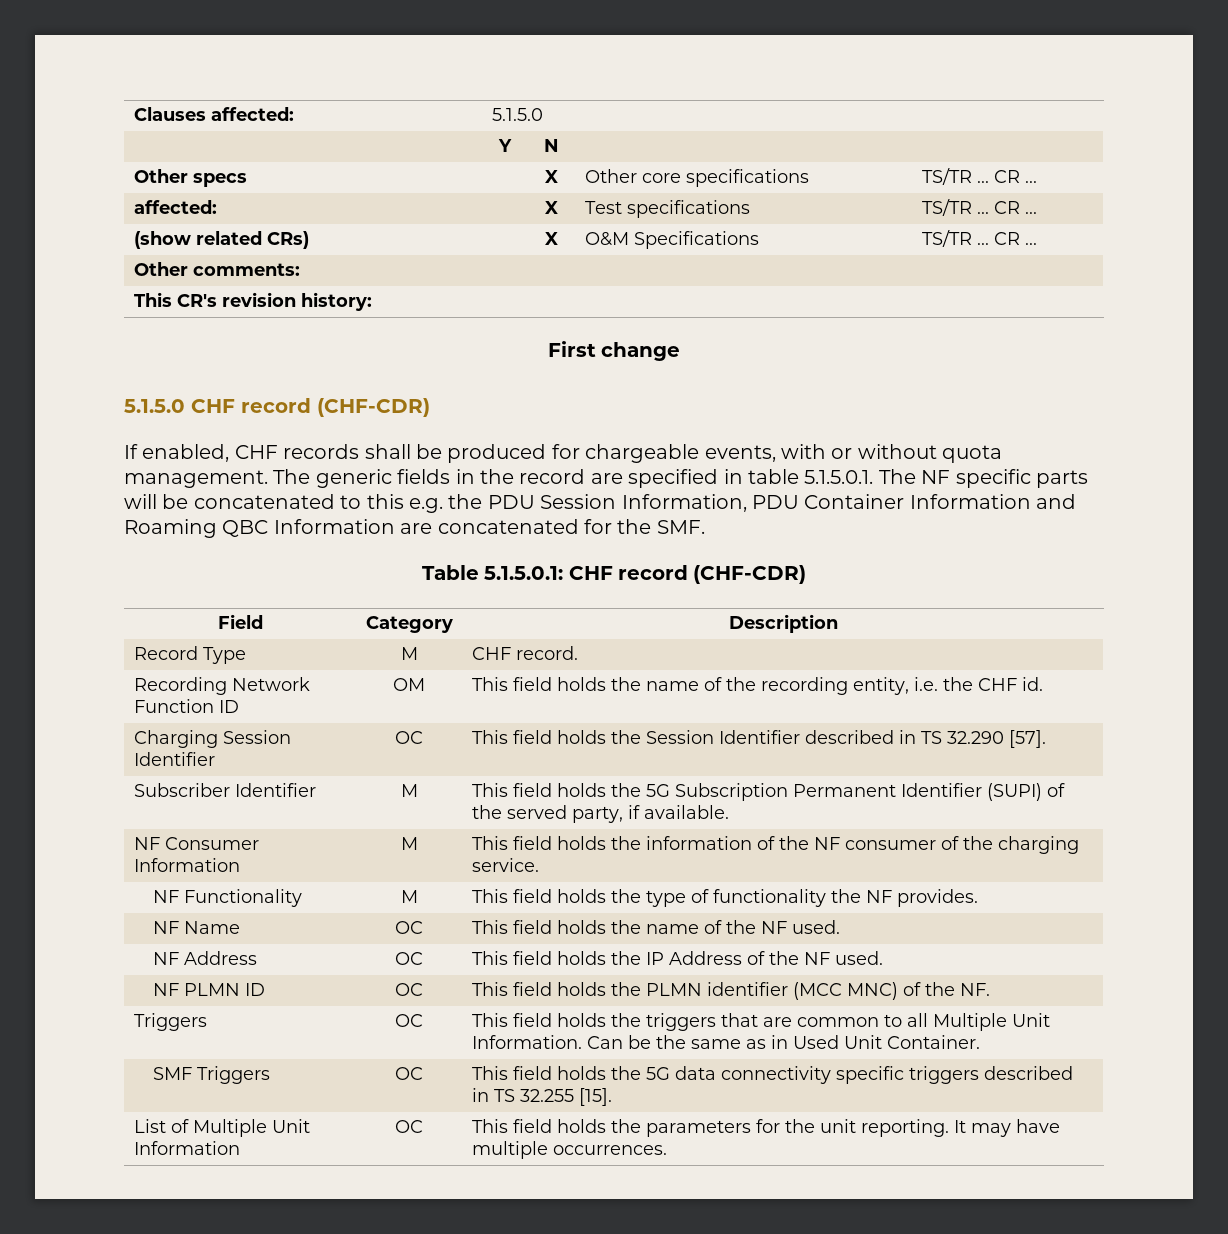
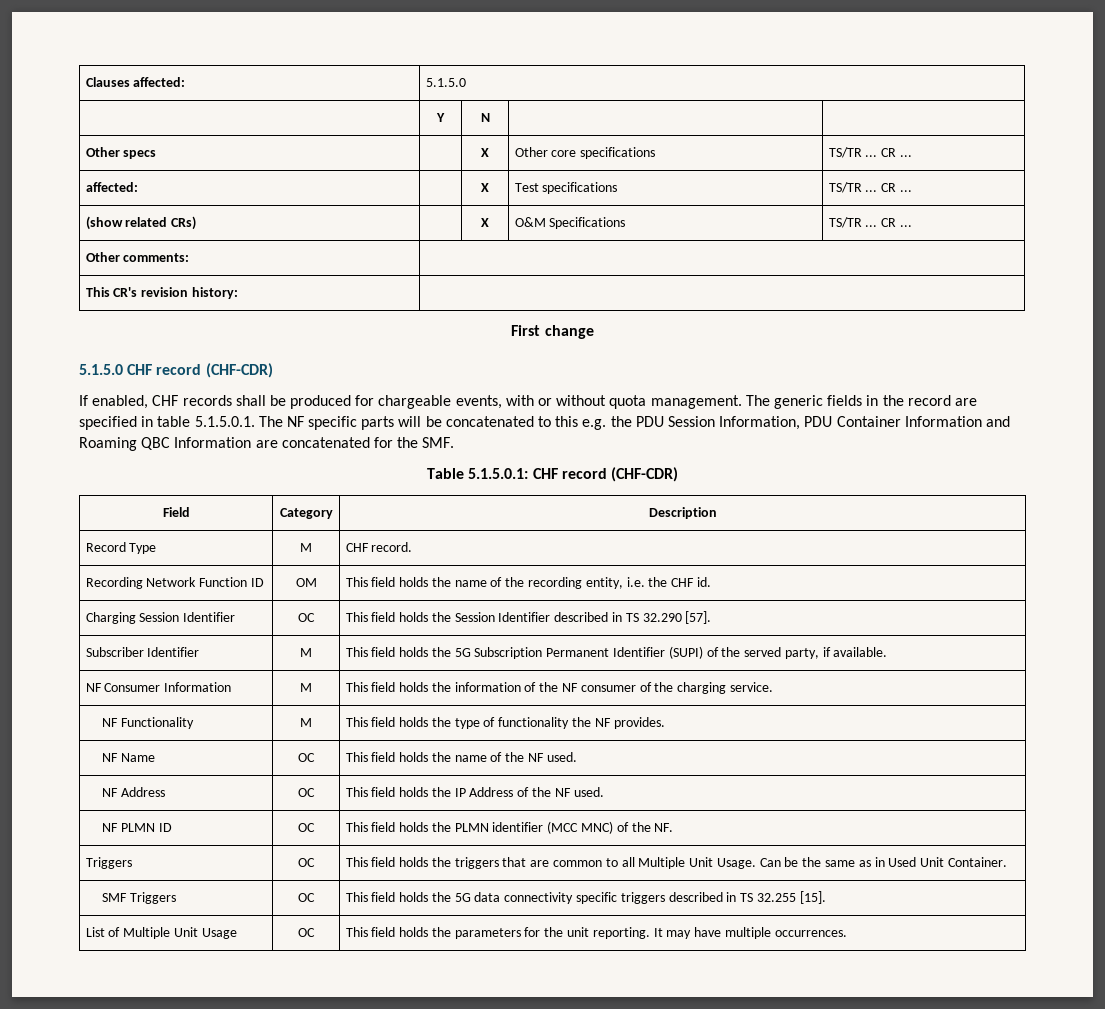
[471,1035,582,1049] Information. -> [716,858,756,869] Usage.
[133,1141,240,1155] Information -> [201,928,237,939] Usage

